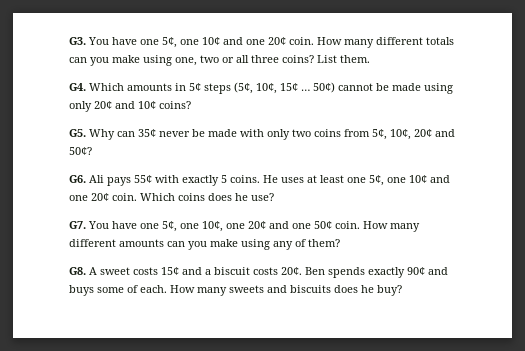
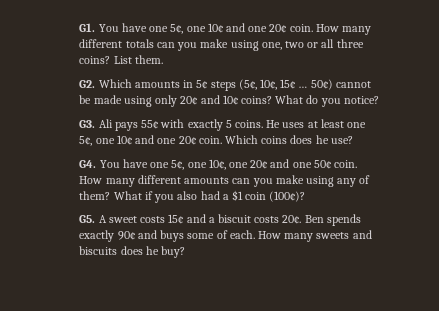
[69,37,87,45] G3. -> [79,23,96,32] G1.
[69,83,87,91] G4. -> [79,80,96,88] G2.
[69,129,456,140] [69,147,93,155] [69,175,87,183] // G5. Why can 35¢ never be made with only two coins from 5¢, 10¢, 20¢ and 50¢? // G6. -> [275,95,379,107] [79,120,96,128] What do you notice? // G3.
[69,221,87,229] G7. -> [79,160,97,168] G4.
[69,267,87,275] // G8. -> [113,190,306,203] [79,215,96,223] What if you also had a $1 coin (100¢)? // G5.

